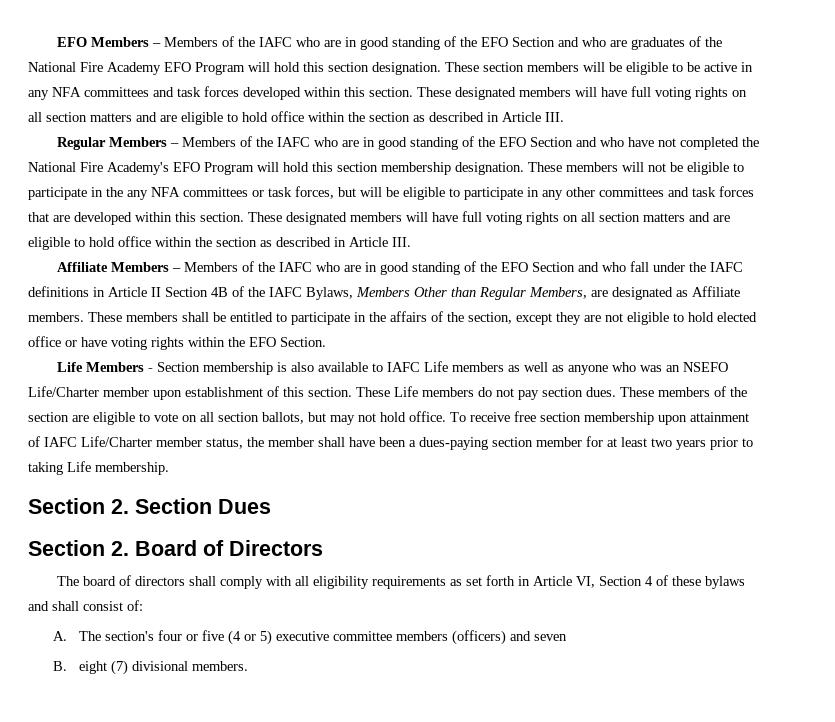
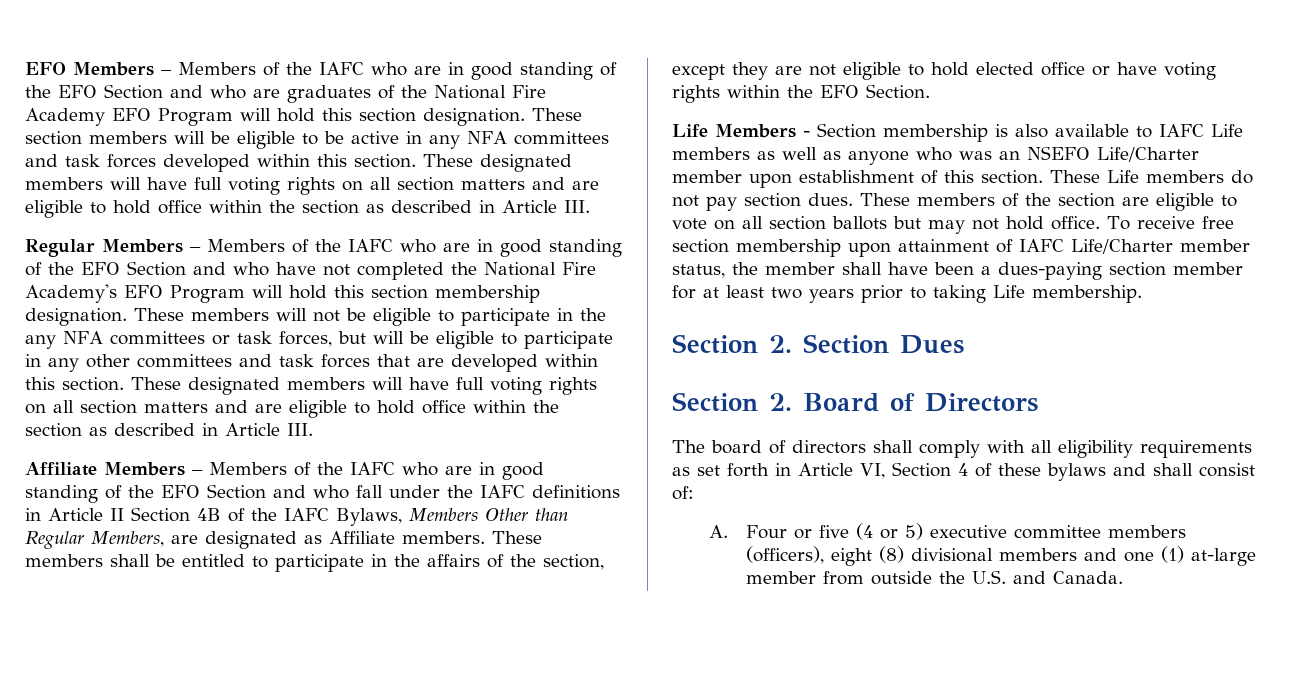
[262,412,304,424] ballots, -> [832,216,887,230] ballots
[78,630,182,641] The section's four -> [746,525,788,539] Four
[451,630,567,645] [53,660,248,675] (officers) and seven // B. eight (7) divisional members. -> [746,546,1257,566] [746,570,1124,585] (officers), eight (8) divisional members and one (1) at-large member from outside the U.S. and Canada.

